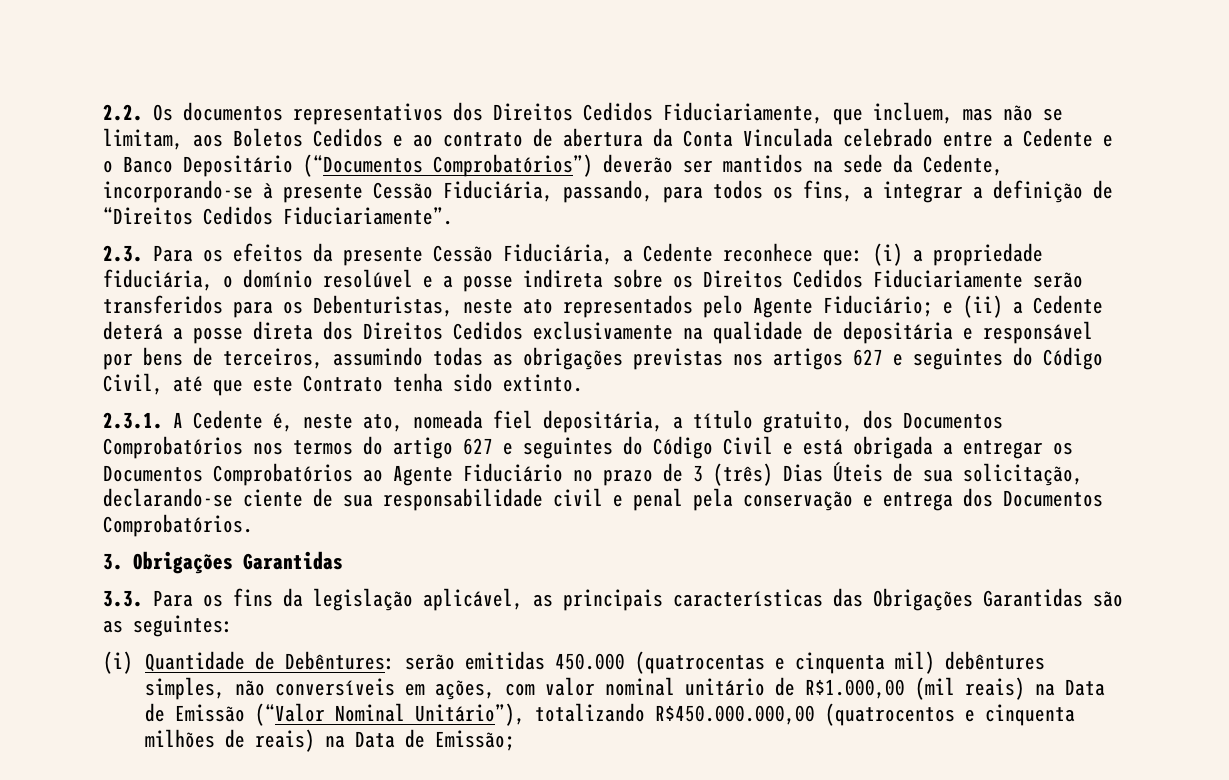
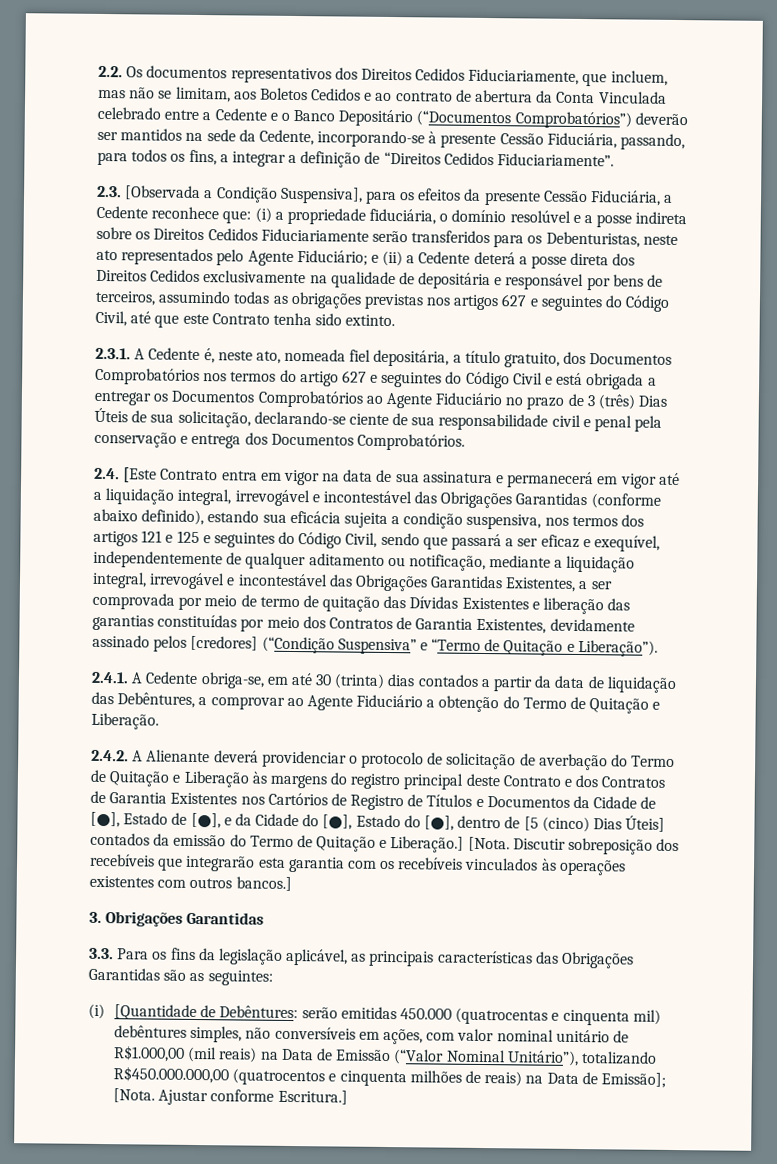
[153,245,193,262] Para -> [124,185,397,205] [Observada a Condição Suspensiva], para
(253, 525) none -> [94,467,680,489] [93,488,661,509] [93,508,645,530] [93,530,660,552] [93,550,636,573] [92,571,613,592] [92,592,631,615] [92,614,635,634] [92,634,658,657] [91,671,677,694] [91,691,661,714] [91,712,159,730] [91,749,676,771] [90,769,666,790] [90,790,657,811] [90,811,666,833] [90,832,680,855] [90,853,626,876] [89,875,292,892] // 2.4. [Este Contrato entra em vigor na data de sua assinatura e permanecerá em vigor até a liquidação integral, irrevogável e incontestável das Obrigações Garantidas (conforme abaixo definido), estando sua eficácia sujeita a condição suspensiva, nos termos dos artigos 121 e 125 e seguintes do Código Civil, sendo que passará a ser eficaz e exequível, independentemente de qualquer aditamento ou notificação, mediante a liquidação integral, irrevogável e incontestável das Obrigações Garantidas Existentes, a ser comprovada por meio de termo de quitação das Dívidas Existentes e liberação das garantias constituídas por meio dos Contratos de Garantia Existentes, devidamente assinado pelos [credores] (“Condição Suspensiva” e “Termo de Quitação e Liberação”). // 2.4.1. A Cedente obriga-se, em até 30 (trinta) dias contados a partir da data de liquidação das Debêntures, a comprovar ao Agente Fiduciário a obtenção do Termo de Quitação e Liberação. // 2.4.2. A Alienante deverá providenciar o protocolo de solicitação de averbação do Termo de Quitação e Liberação às margens do registro principal deste Contrato e dos Contratos de Garantia Existentes nos Cartórios de Registro de Títulos e Documentos da Cidade de [●], Estado de [●], e da Cidade do [●], Estado do [●], dentro de [5 (cinco) Dias Úteis] contados da emissão do Termo de Quitação e Liberação.] [Nota. Discutir sobreposição dos recebíveis que integrarão esta garantia com os recebíveis vinculados às operações existentes com outros bancos.]
[144,651,245,672] Quantidade -> [114,1004,198,1021] [Quantidade
[434,730,515,751] Emissão; -> [600,1072,666,1088] [113,1088,348,1106] Emissão]; [Nota. Ajustar conforme Escritura.]

